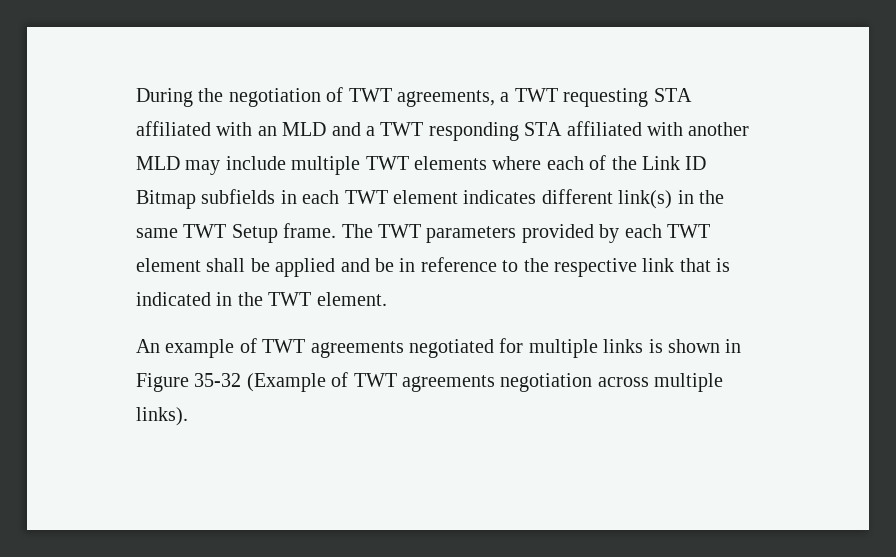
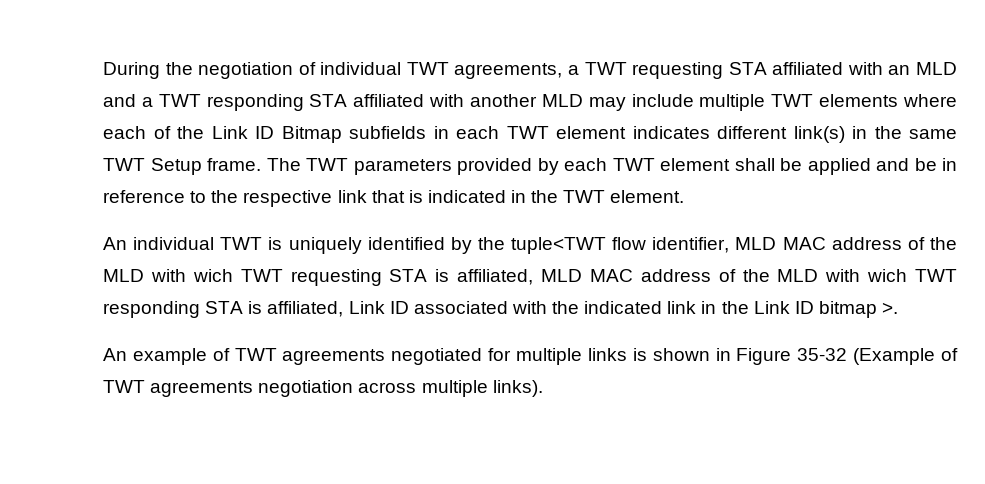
(344, 94) none -> [320,62,402,75] individual
(387, 299) none -> [103,237,957,254] [103,269,957,286] [103,301,899,318] // An individual TWT is uniquely identified by the tuple<TWT flow identifier, MLD MAC address of the MLD with wich TWT requesting STA is affiliated, MLD MAC address of the MLD with wich TWT responding STA is affiliated, Link ID associated with the indicated link in the Link ID bitmap >.

